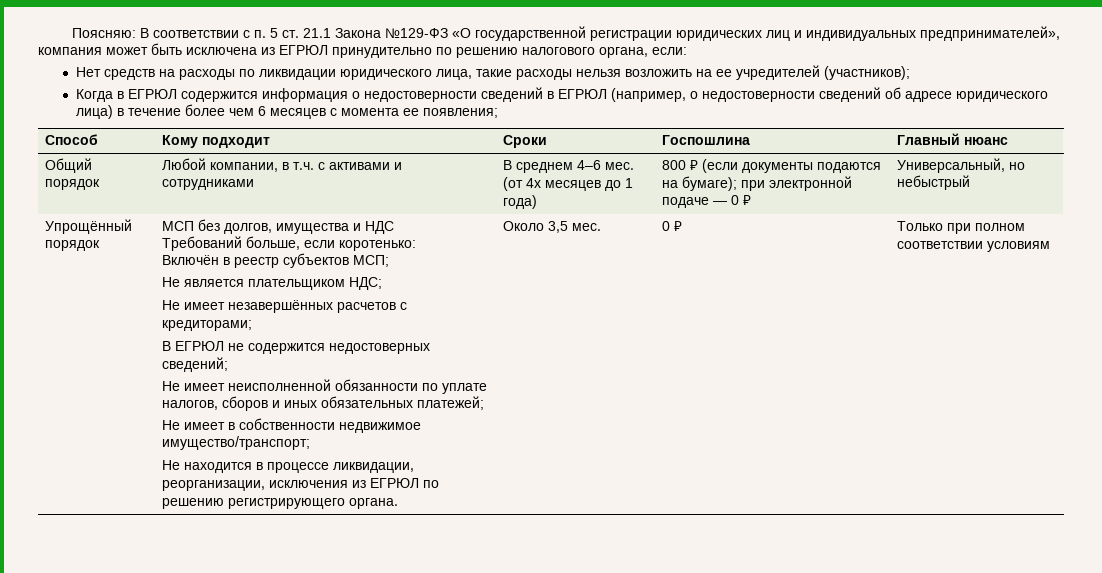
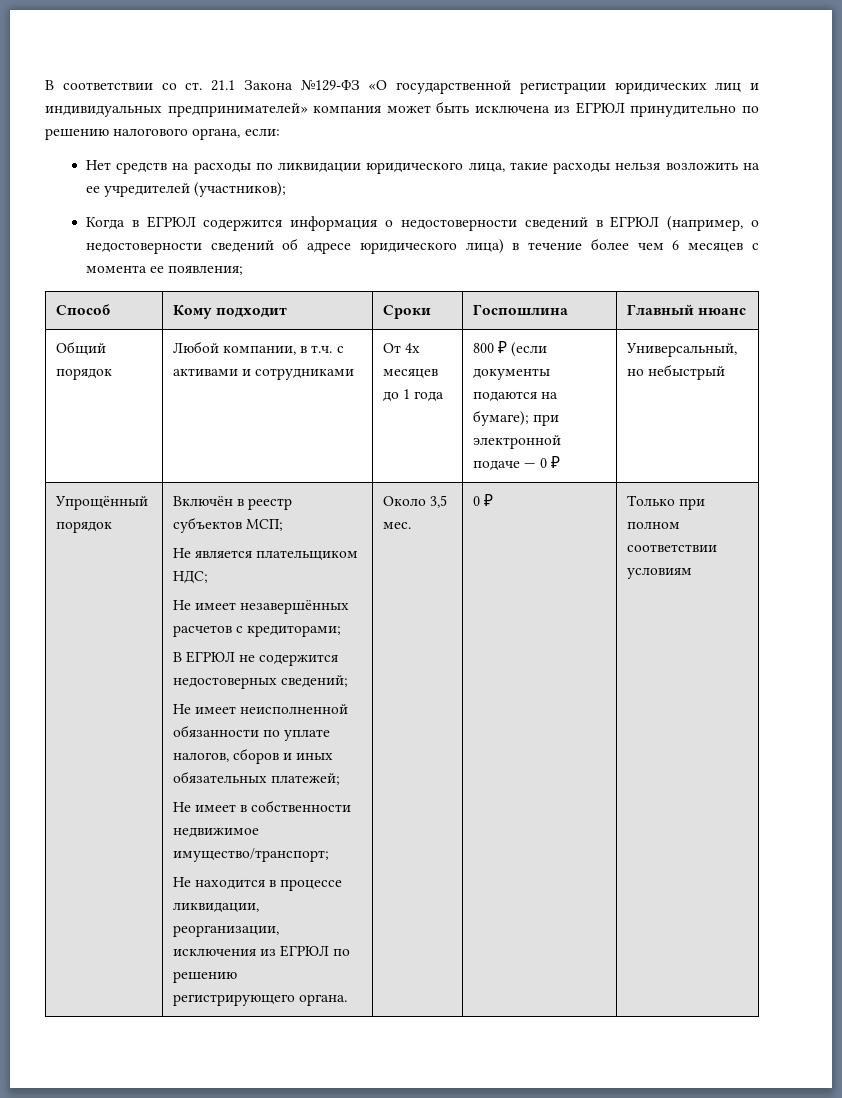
[72,28,137,38] Поясняю: -> (45, 85) none
[243,28,279,38] с п. 5 -> [161,83,177,90] со
[920,26,1061,41] предпринимателей», -> [167,103,308,117] предпринимателей»
[502,160,634,173] [502,177,523,191] В среднем 4–6 мес. (от -> [382,343,401,353] От
[502,195,537,209] года) -> [414,391,445,402] года
[161,219,394,234] [161,236,416,251] МСП без долгов, имущества и НДС // Требований больше, если коротенько: // -> (112, 527) none

